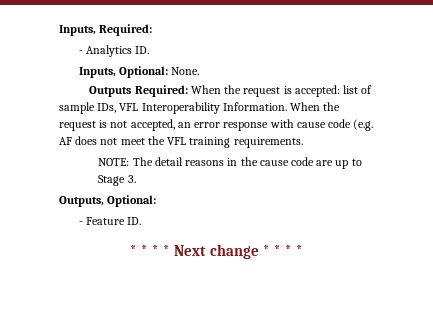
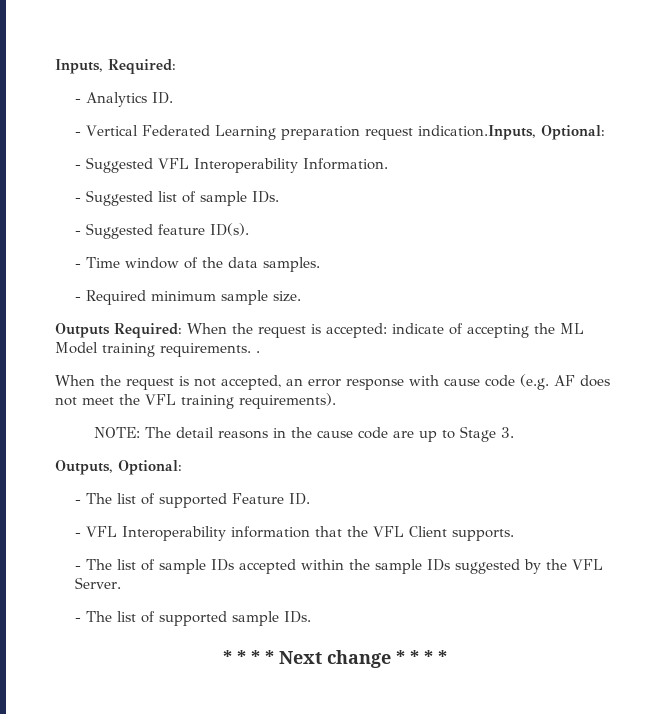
[78,66,200,78] Inputs, Optional: None. -> [74,125,605,140] [74,157,388,173] [74,190,279,206] [74,223,249,239] [74,257,320,272] [74,290,301,305] - Vertical Federated Learning preparation request indication.Inputs, Optional: // - Suggested VFL Interoperability Information. // - Suggested list of sample IDs. // - Suggested feature ID(s). // - Time window of the data samples. // - Required minimum sample size.
[342,85,373,94] [59,102,287,114] list of sample IDs, VFL Interoperability Information. -> [392,323,584,338] [55,342,260,357] indicate of accepting the ML Model training requirements. . //
[233,137,303,148] requirements. -> [239,393,336,409] requirements).
[85,217,142,225] Feature ID. -> [85,493,310,508] [74,526,514,541] [74,559,603,574] [74,577,121,589] [74,611,311,626] The list of supported Feature ID. // - VFL Interoperability information that the VFL Client supports. // - The list of sample IDs accepted within the sample IDs suggested by the VFL Server. // - The list of supported sample IDs.

